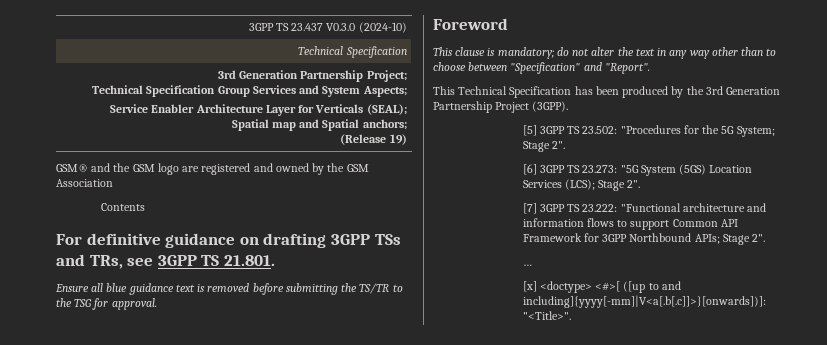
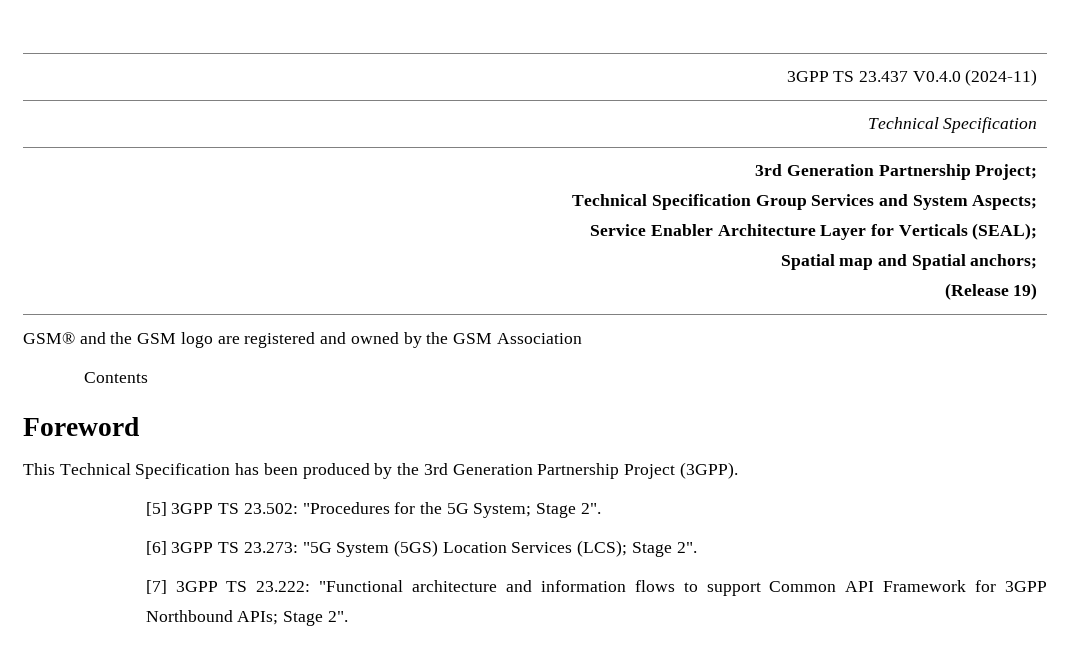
[326,22,407,33] V0.3.0 (2024-10) -> [912,69,1038,86] V0.4.0 (2024-11)
[56,233,401,248] [56,254,275,269] [55,283,403,295] [56,298,157,310] [433,18,508,30] [433,47,777,59] [433,62,650,74] For definitive guidance on drafting 3GPP TSs and TRs, see 3GPP TS 21.801. // Ensure all blue guidance text is removed before submitting the TS/TR to the TSG for approval. // Foreword // This clause is mandatory; do not alter the text in any way other than to choose between "Specification" and "Report". -> [23,417,139,436] Foreword
[522,264,532,266] [522,281,681,293] [522,295,766,308] [522,311,571,320] // … // [x] <doctype> <#>[ ([up to and including]{yyyy[-mm]|V<a[.b[.c]]>}[onwards])]: "<Title>". -> (348, 616) none

